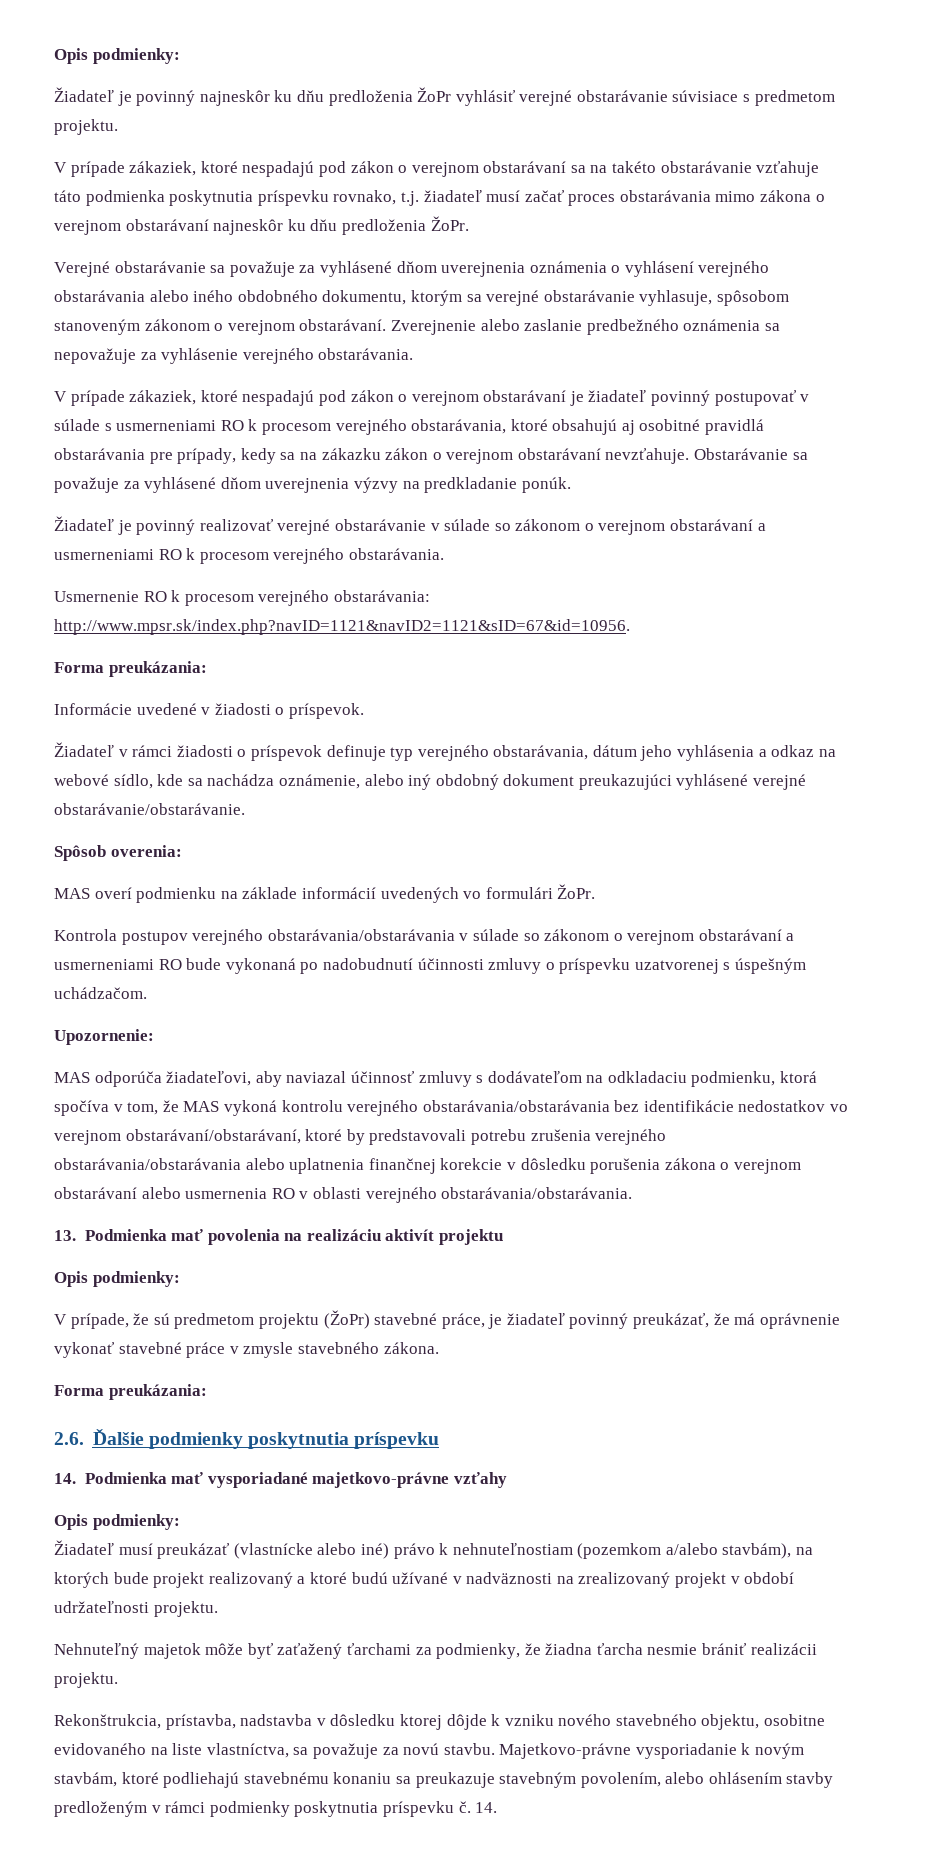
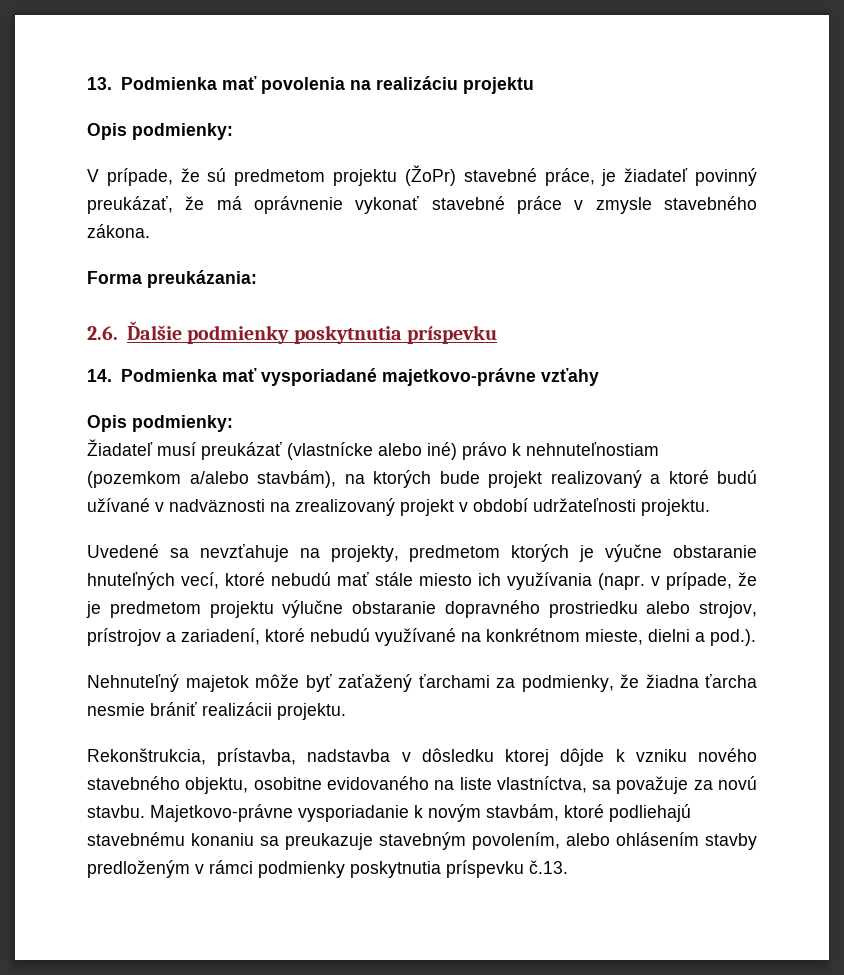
[54,48,180,64] [54,87,835,106] [54,119,118,135] [54,161,820,177] [54,190,825,206] [54,216,469,235] [54,261,770,277] [54,290,789,306] [54,319,780,335] [54,348,414,364] [54,390,810,406] [54,419,765,435] [54,448,808,464] [54,477,571,493] [54,516,766,535] [54,548,444,564] [54,590,430,606] [54,619,630,635] [54,661,207,677] [54,703,364,719] [54,742,836,761] [54,774,807,790] [54,803,245,815] [54,845,182,861] [54,884,596,903] [54,929,795,945] [54,958,807,974] [54,987,147,999] [54,1029,154,1045] [54,1071,818,1087] [54,1100,849,1116] [54,1129,667,1145] [54,1158,801,1174] [54,1187,633,1203] Opis podmienky: // Žiadateľ je povinný najneskôr ku dňu predloženia ŽoPr vyhlásiť verejné obstarávanie súvisiace s predmetom projektu. // V prípade zákaziek, ktoré nespadajú pod zákon o verejnom obstarávaní sa na takéto obstarávanie vzťahuje táto podmienka poskytnutia príspevku rovnako, t.j. žiadateľ musí začať proces obstarávania mimo zákona o verejnom obstarávaní najneskôr ku dňu predloženia ŽoPr. // Verejné obstarávanie sa považuje za vyhlásené dňom uverejnenia oznámenia o vyhlásení verejného obstarávania alebo iného obdobného dokumentu, ktorým sa verejné obstarávanie vyhlasuje, spôsobom stanoveným zákonom o verejnom obstarávaní. Zverejnenie alebo zaslanie predbežného oznámenia sa nepovažuje za vyhlásenie verejného obstarávania. // V prípade zákaziek, ktoré nespadajú pod zákon o verejnom obstarávaní je žiadateľ povinný postupovať v súlade s usmerneniami RO k procesom verejného obstarávania, ktoré obsahujú aj osobitné pravidlá obstarávania pre prípady, kedy sa na zákazku zákon o verejnom obstarávaní nevzťahuje. Obstarávanie sa považuje za vyhlásené dňom uverejnenia výzvy na predkladanie ponúk. // Žiadateľ je povinný realizovať verejné obstarávanie v súlade so zákonom o verejnom obstarávaní a usmerneniami RO k procesom verejného obstarávania. // Usmernenie RO k procesom verejného obstarávania: http://www.mpsr.sk/index.php?navID=1121&navID2=1121&sID=67&id=10956. // Forma preukázania: // Informácie uvedené v žiadosti o príspevok. // Žiadateľ v rámci žiadosti o príspevok definuje typ verejného obstarávania, dátum jeho vyhlásenia a odkaz na webové sídlo, kde sa nachádza oznámenie, alebo iný obdobný dokument preukazujúci vyhlásené verejné obstarávanie/obstarávanie. // Spôsob overenia: // MAS overí podmienku na základe informácií uvedených vo formulári ŽoPr. // Kontrola postupov verejného obstarávania/obstarávania v súlade so zákonom o verejnom obstarávaní a usmerneniami RO bude vykonaná po nadobudnutí účinnosti zmluvy o príspevku uzatvorenej s úspešným uchádzačom. // Upozornenie: // MAS odporúča žiadateľovi, aby naviazal účinnosť zmluvy s dodávateľom na odkladaciu podmienku, ktorá spočíva v tom, že MAS vykoná kontrolu verejného obstarávania/obstarávania bez identifikácie nedostatkov vo verejnom obstarávaní/obstarávaní, ktoré by predstavovali potrebu zrušenia verejného obstarávania/obstarávania alebo uplatnenia finančnej korekcie v dôsledku porušenia zákona o verejnom obstarávaní alebo usmernenia RO v oblasti verejného obstarávania/obstarávania. // -> (87, 83) none
[385,1229,435,1241] aktivít -> (458, 83) none
(218, 1609) none -> [87,544,758,562] [87,572,757,590] [86,600,757,618] [87,628,756,646] // Uvedené sa nevzťahuje na projekty, predmetom ktorých je výučne obstaranie hnuteľných vecí, ktoré nebudú mať stále miesto ich využívania (napr. v prípade, že je predmetom projektu výlučne obstaranie dopravného prostriedku alebo strojov, prístrojov a zariadení, ktoré nebudú využívané na konkrétnom mieste, dielni a pod.).
[458,1801,498,1813] č. 14. -> [529,860,568,874] č.13.

